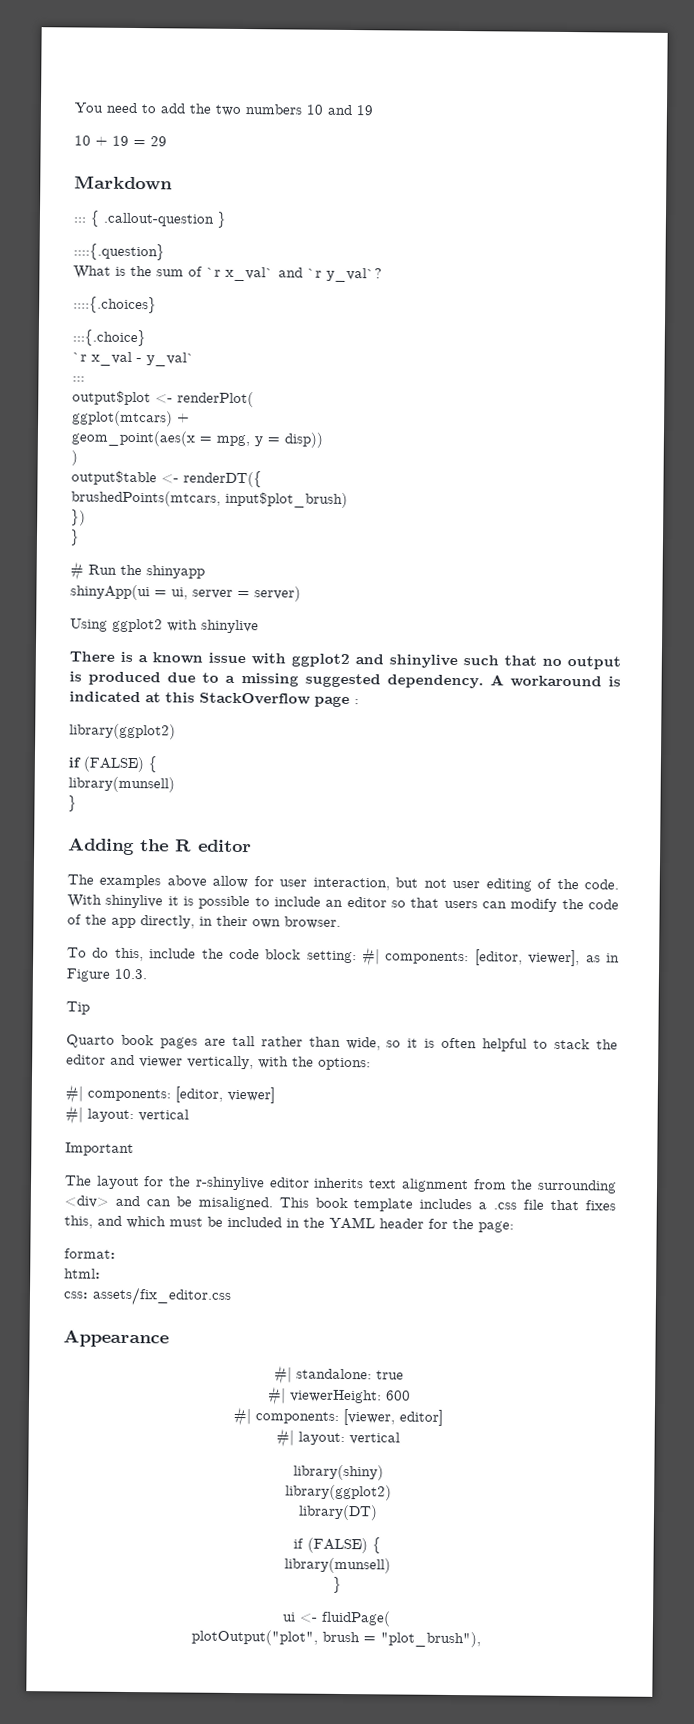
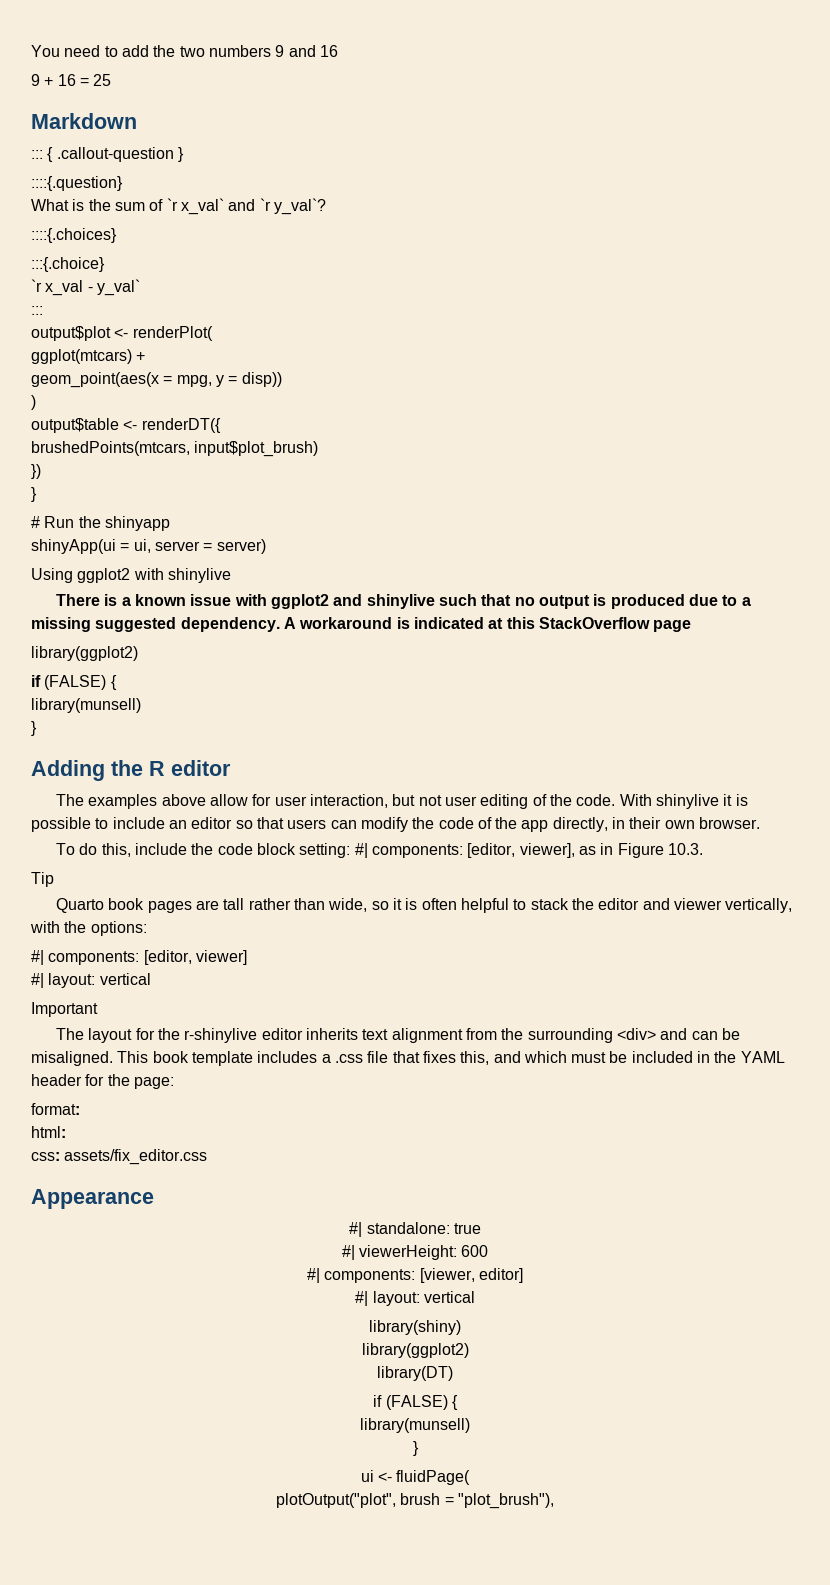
[306,104,374,116] [74,135,167,147] 10 and 19 // 10 + 19 = 29 -> [275,45,338,57] [31,74,112,86] 9 and 16 // 9 + 16 = 25
[354,699,359,705] : -> (692, 626) none

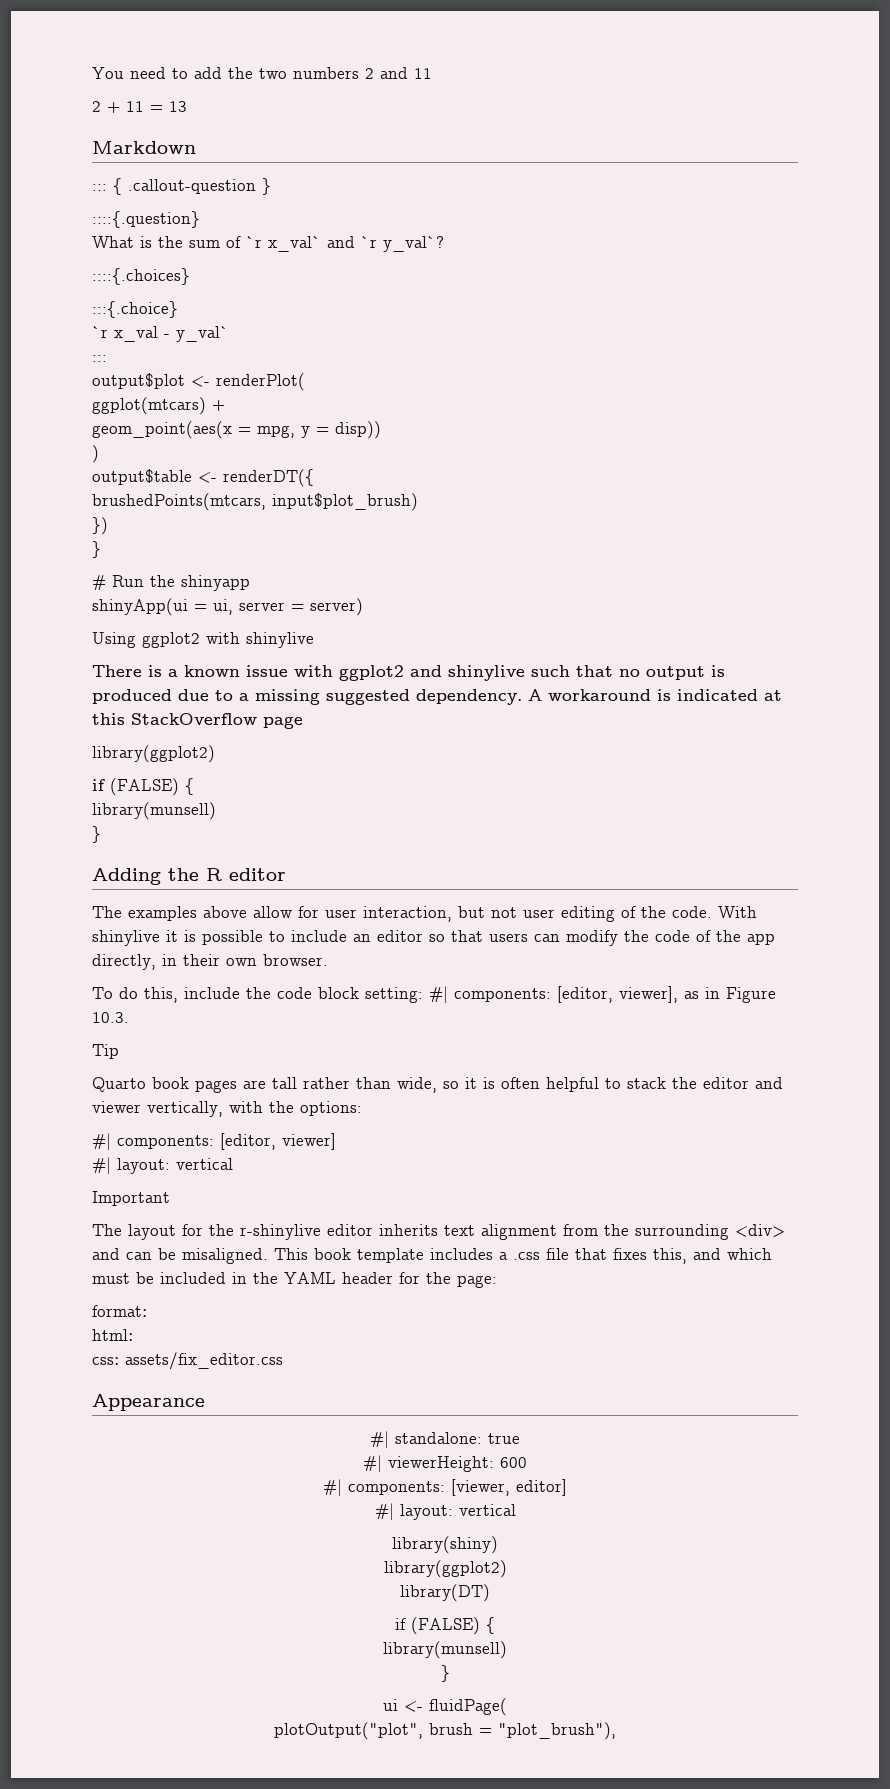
[275,45,338,57] [31,74,112,86] 9 and 16 // 9 + 16 = 25 -> [365,67,432,79] [92,101,187,113] 2 and 11 // 2 + 11 = 13

